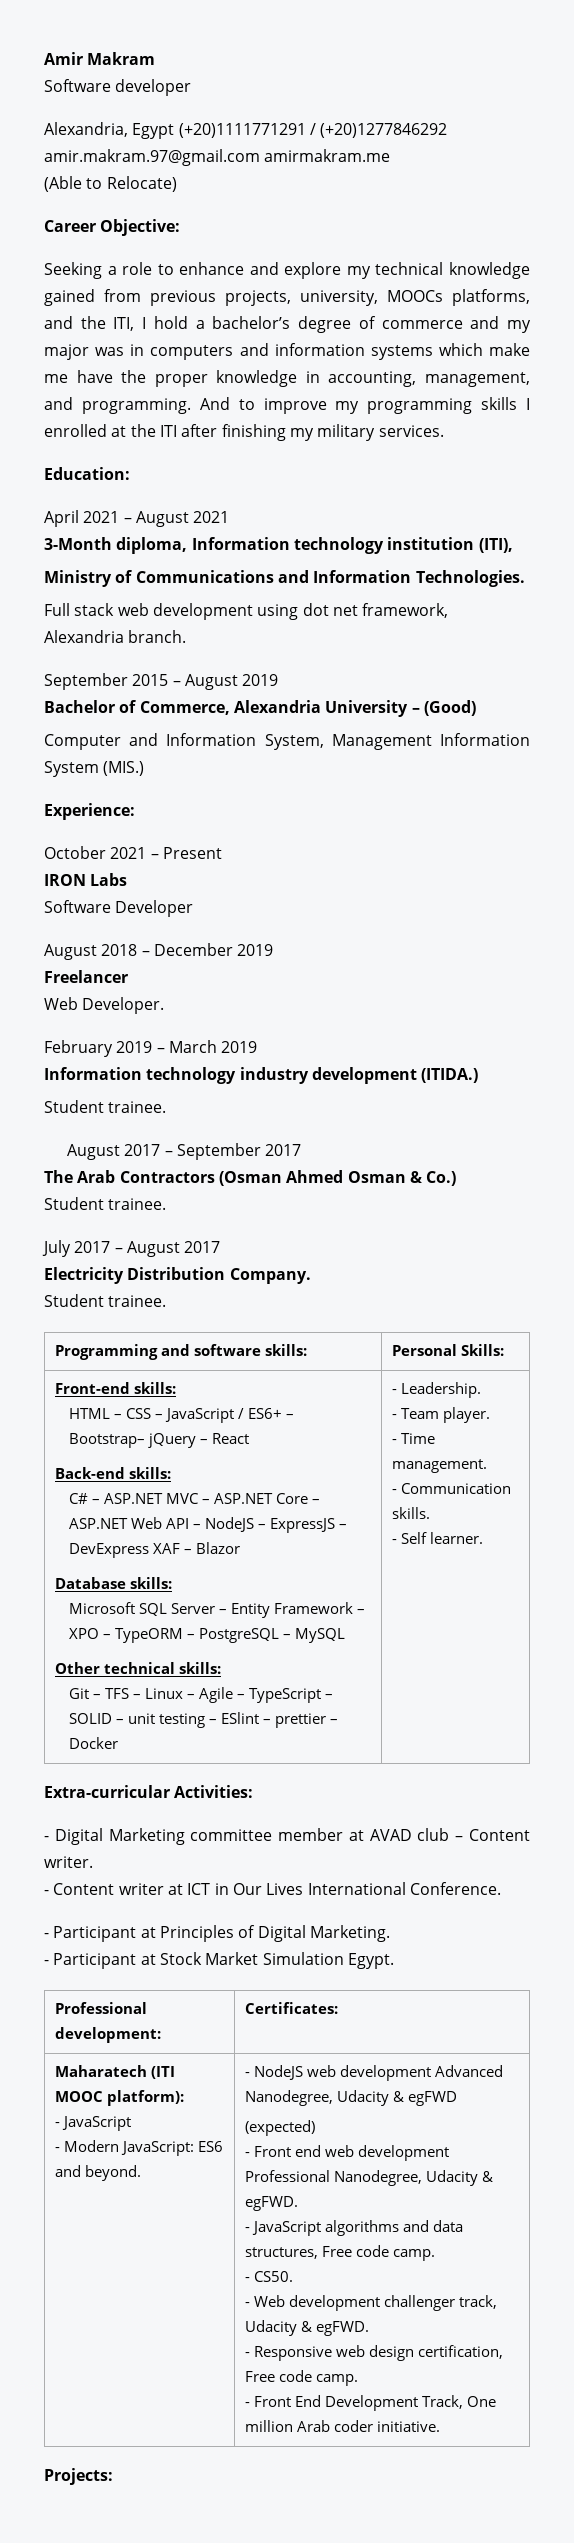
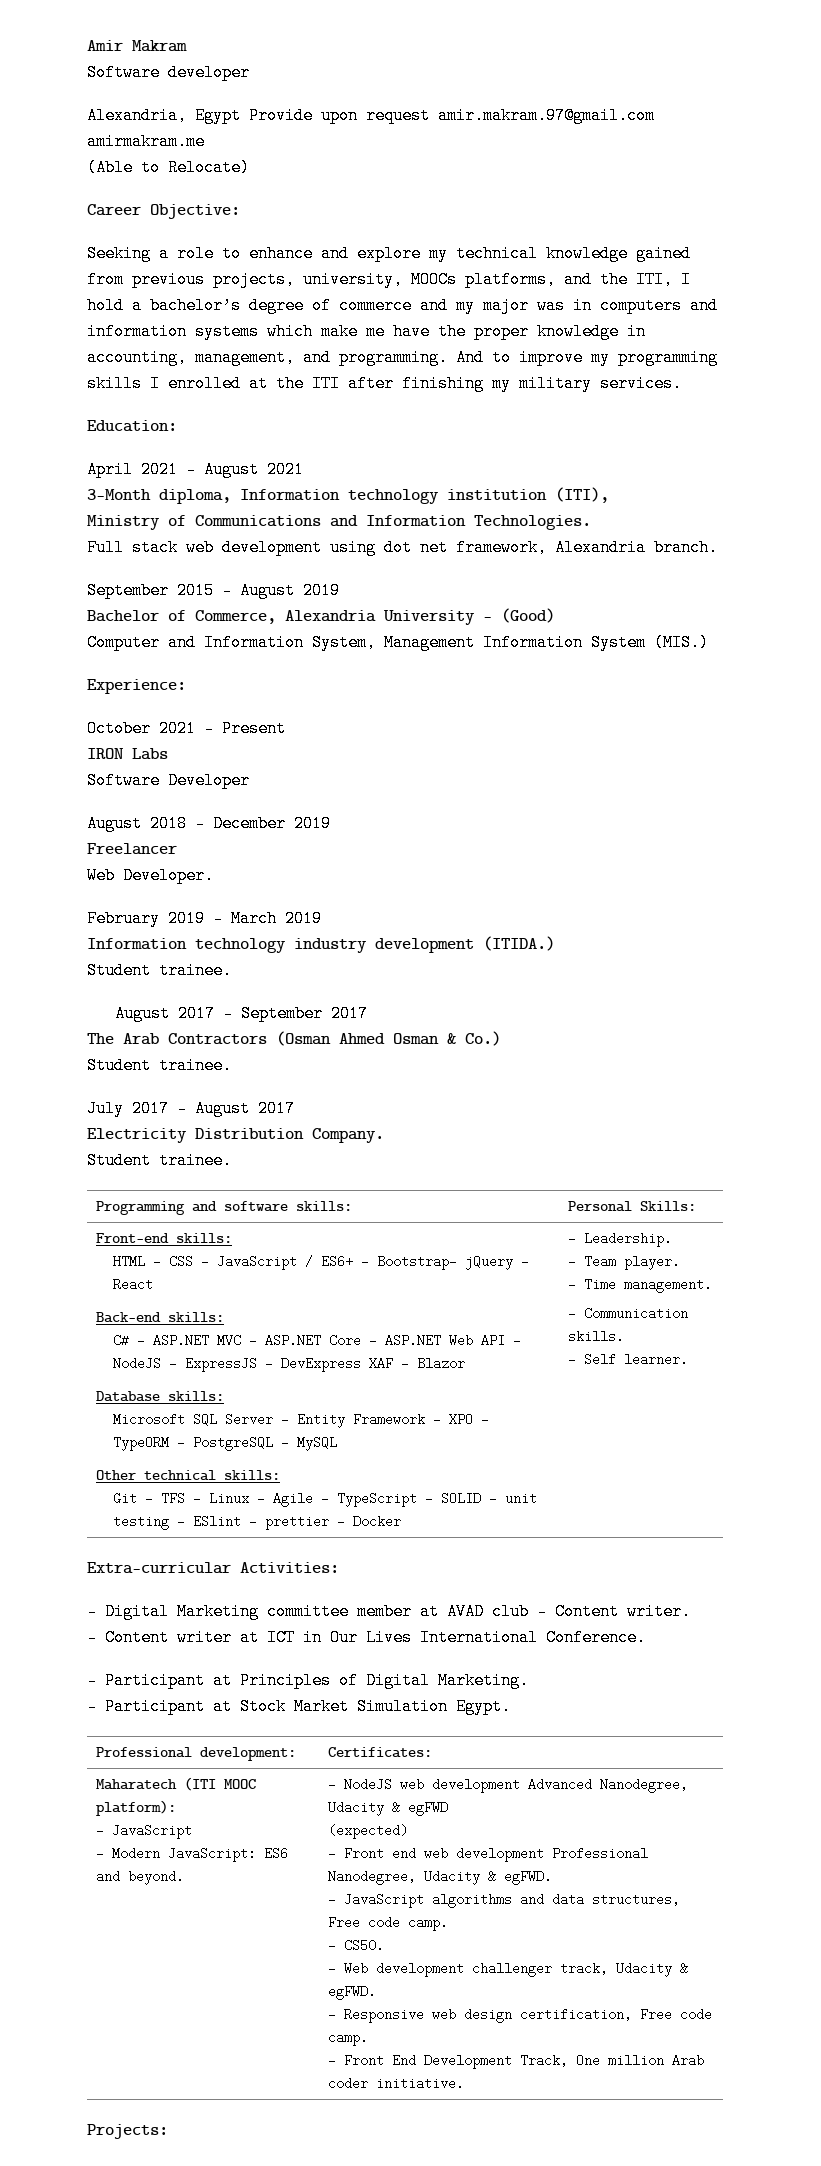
[178,123,448,138] (+20)1111771291 / (+20)1277846292 -> [249,107,430,124] Provide upon request

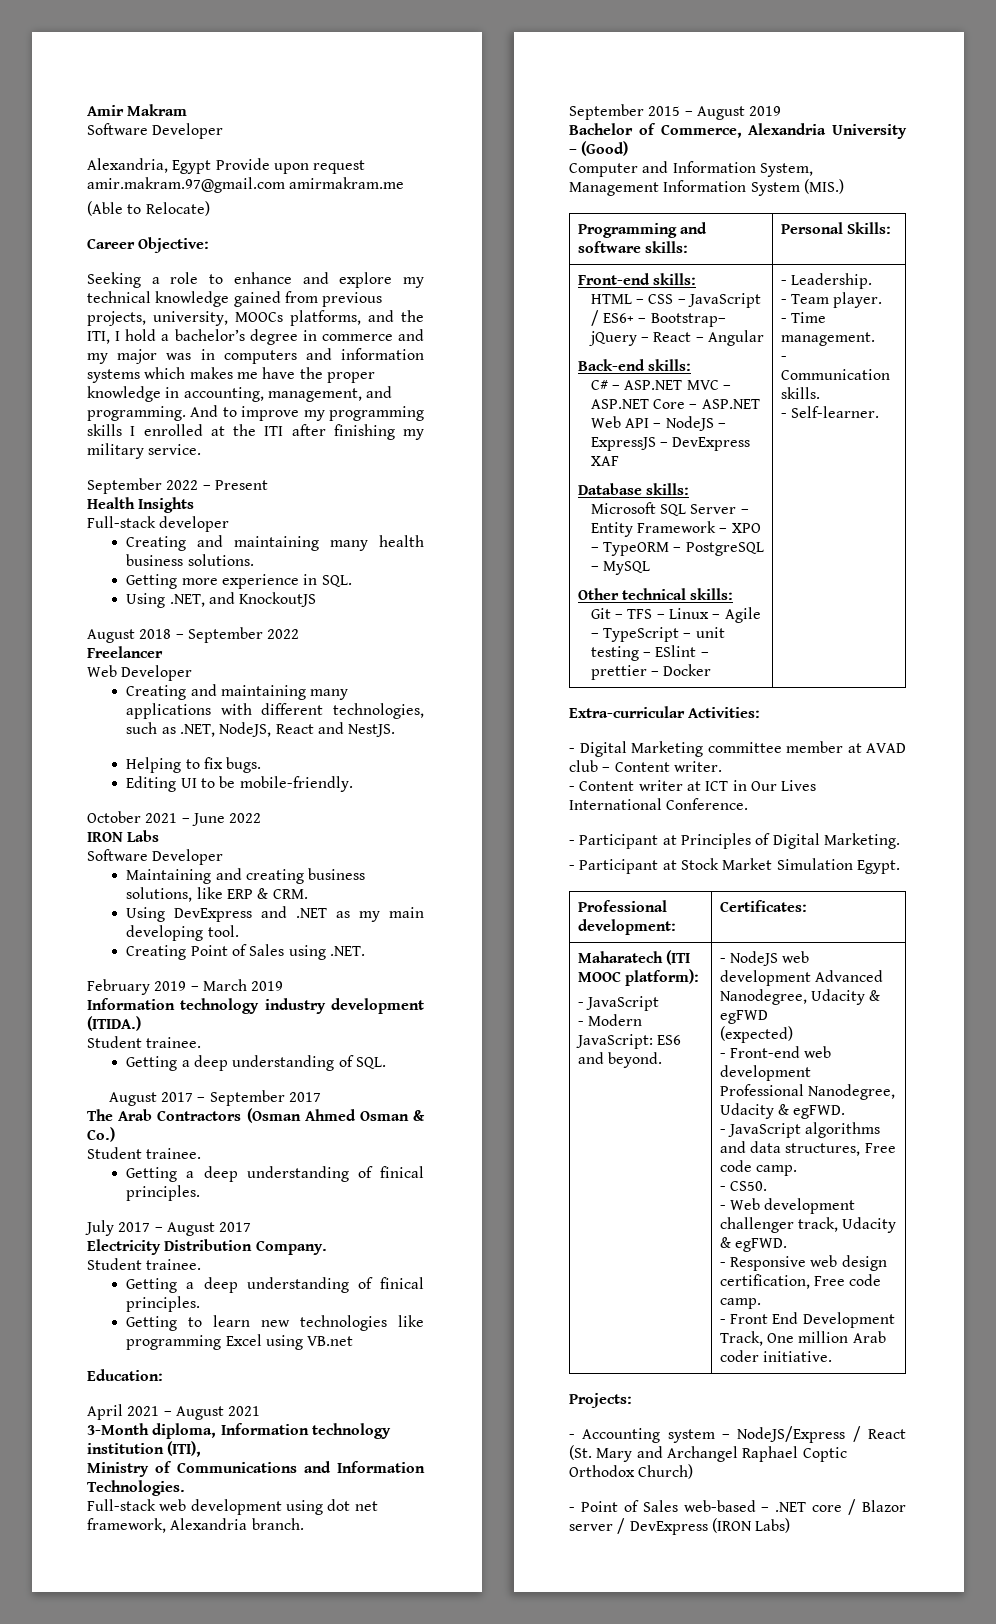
[168,64,250,81] developer -> [152,123,224,139] Developer
[312,297,331,314] of -> [302,330,317,341] in
[321,323,358,340] make -> [189,367,233,379] makes
[600,375,682,392] services. -> [148,444,202,455] [87,478,268,494] [87,497,195,513] [87,516,230,532] [126,535,424,551] [126,554,254,566] [126,574,352,589] [126,592,317,608] [87,627,300,643] [87,646,163,658] [87,665,193,681] [126,684,349,700] [126,703,424,719] [126,722,396,737] [126,757,262,773] [126,776,353,792] [87,811,262,826] [87,830,160,842] [87,849,224,865] [126,868,366,884] [126,887,308,902] [126,906,424,922] [126,925,239,941] [126,944,365,960] [87,979,284,995] [87,998,424,1014] [87,1016,141,1031] [87,1036,202,1048] [126,1055,386,1071] [108,1090,321,1106] [87,1108,425,1123] [87,1127,115,1142] [87,1147,202,1159] [126,1166,424,1182] [126,1185,201,1201] [85,1220,252,1236] [87,1239,327,1255] [87,1258,202,1270] [126,1277,424,1293] [126,1296,201,1312] [126,1315,424,1331] [126,1334,354,1350] service. // September 2022 – Present // Health Insights // Full-stack developer // Creating and maintaining many health business solutions. // Getting more experience in SQL. // Using .NET, and KnockoutJS // August 2018 – September 2022 // Freelancer // Web Developer // Creating and maintaining many applications with different technologies, such as .NET, NodeJS, React and NestJS. // Helping to fix bugs. // Editing UI to be mobile-friendly. // October 2021 – June 2022 // IRON Labs // Software Developer // Maintaining and creating business solutions, like ERP & CRM. // Using DevExpress and .NET as my main developing tool. // Creating Point of Sales using .NET. // February 2019 – March 2019 // Information technology industry development (ITIDA.) // Student trainee. // Getting a deep understanding of SQL. // August 2017 – September 2017 // The Arab Contractors (Osman Ahmed Osman & Co.) // Student trainee. // Getting a deep understanding of finical principles. // July 2017 – August 2017 // Electricity Distribution Company. // Student trainee. // Getting a deep understanding of finical principles. // Getting to learn new technologies like programming Excel using VB.net
[87,539,178,556] Full stack -> [87,1499,156,1511] Full-stack
[87,679,186,694] [87,720,286,737] [87,748,168,760] [87,772,250,789] [87,815,331,832] [87,843,177,855] [87,867,214,884] [87,910,322,927] [87,936,555,953] [87,962,232,979] [115,1005,369,1022] [87,1031,501,1046] [87,1057,232,1074] [87,1100,295,1117] [87,1128,384,1143] [87,1152,232,1169] // Experience: // October 2021 – Present // IRON Labs // Software Developer // August 2018 – December 2019 // Freelancer // Web Developer. // February 2019 – March 2019 // Information technology industry development (ITIDA.) // Student trainee. // August 2017 – September 2017 // The Arab Contractors (Osman Ahmed Osman & Co.) // Student trainee. // July 2017 – August 2017 // Electricity Distribution Company. // Student trainee. -> (844, 186) none
(154, 1284) none -> [695,330,765,346] – Angular
[401,1357,466,1370] – Blazor -> (619, 461) none
[441,1492,498,1505] SOLID – -> (692, 635) none
[584,1353,689,1366] Self learner. -> [791,406,880,418] Self-learner.
[344,1847,417,1860] Front end -> [730,1046,801,1058] Front-end
(168, 2131) none -> [569,1426,906,1443] [569,1445,847,1462] [569,1464,694,1479] [569,1499,906,1515] [569,1518,791,1535] // - Accounting system – NodeJS/Express / React (St. Mary and Archangel Raphael Coptic Orthodox Church) // - Point of Sales web-based – .NET core / Blazor server / DevExpress (IRON Labs)

